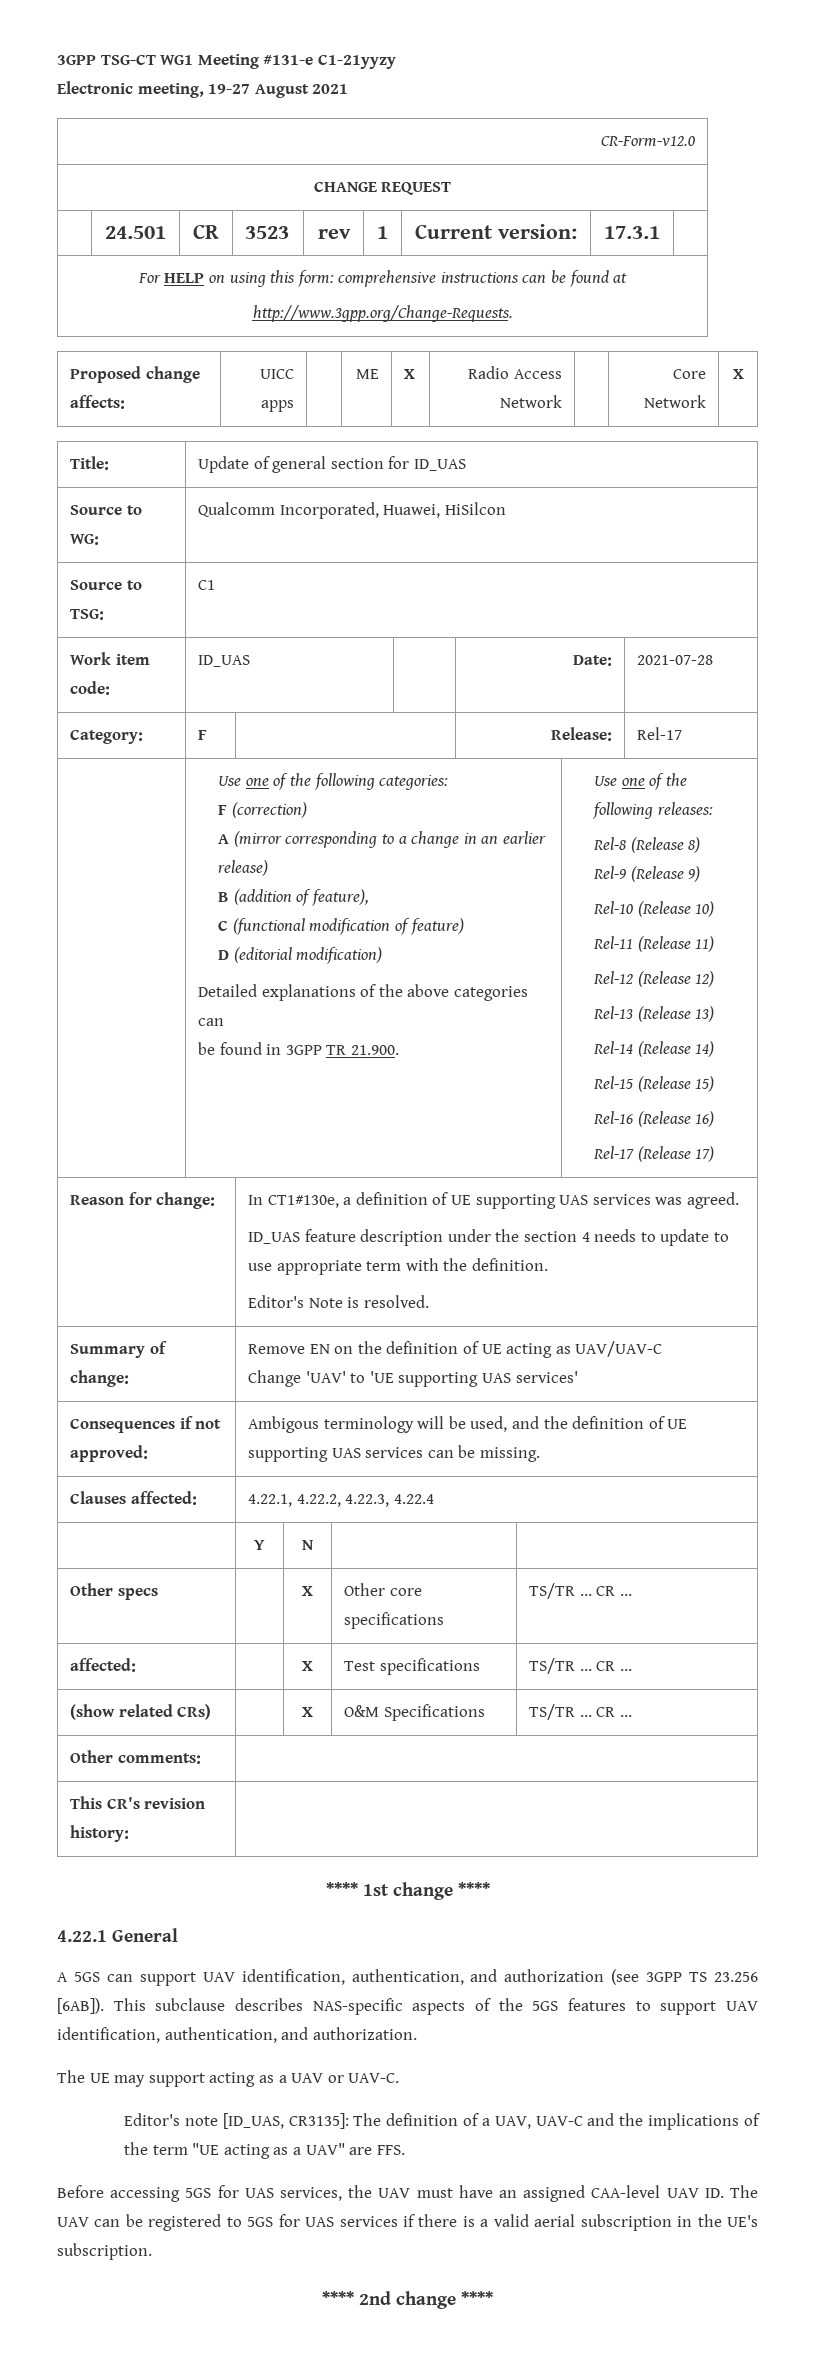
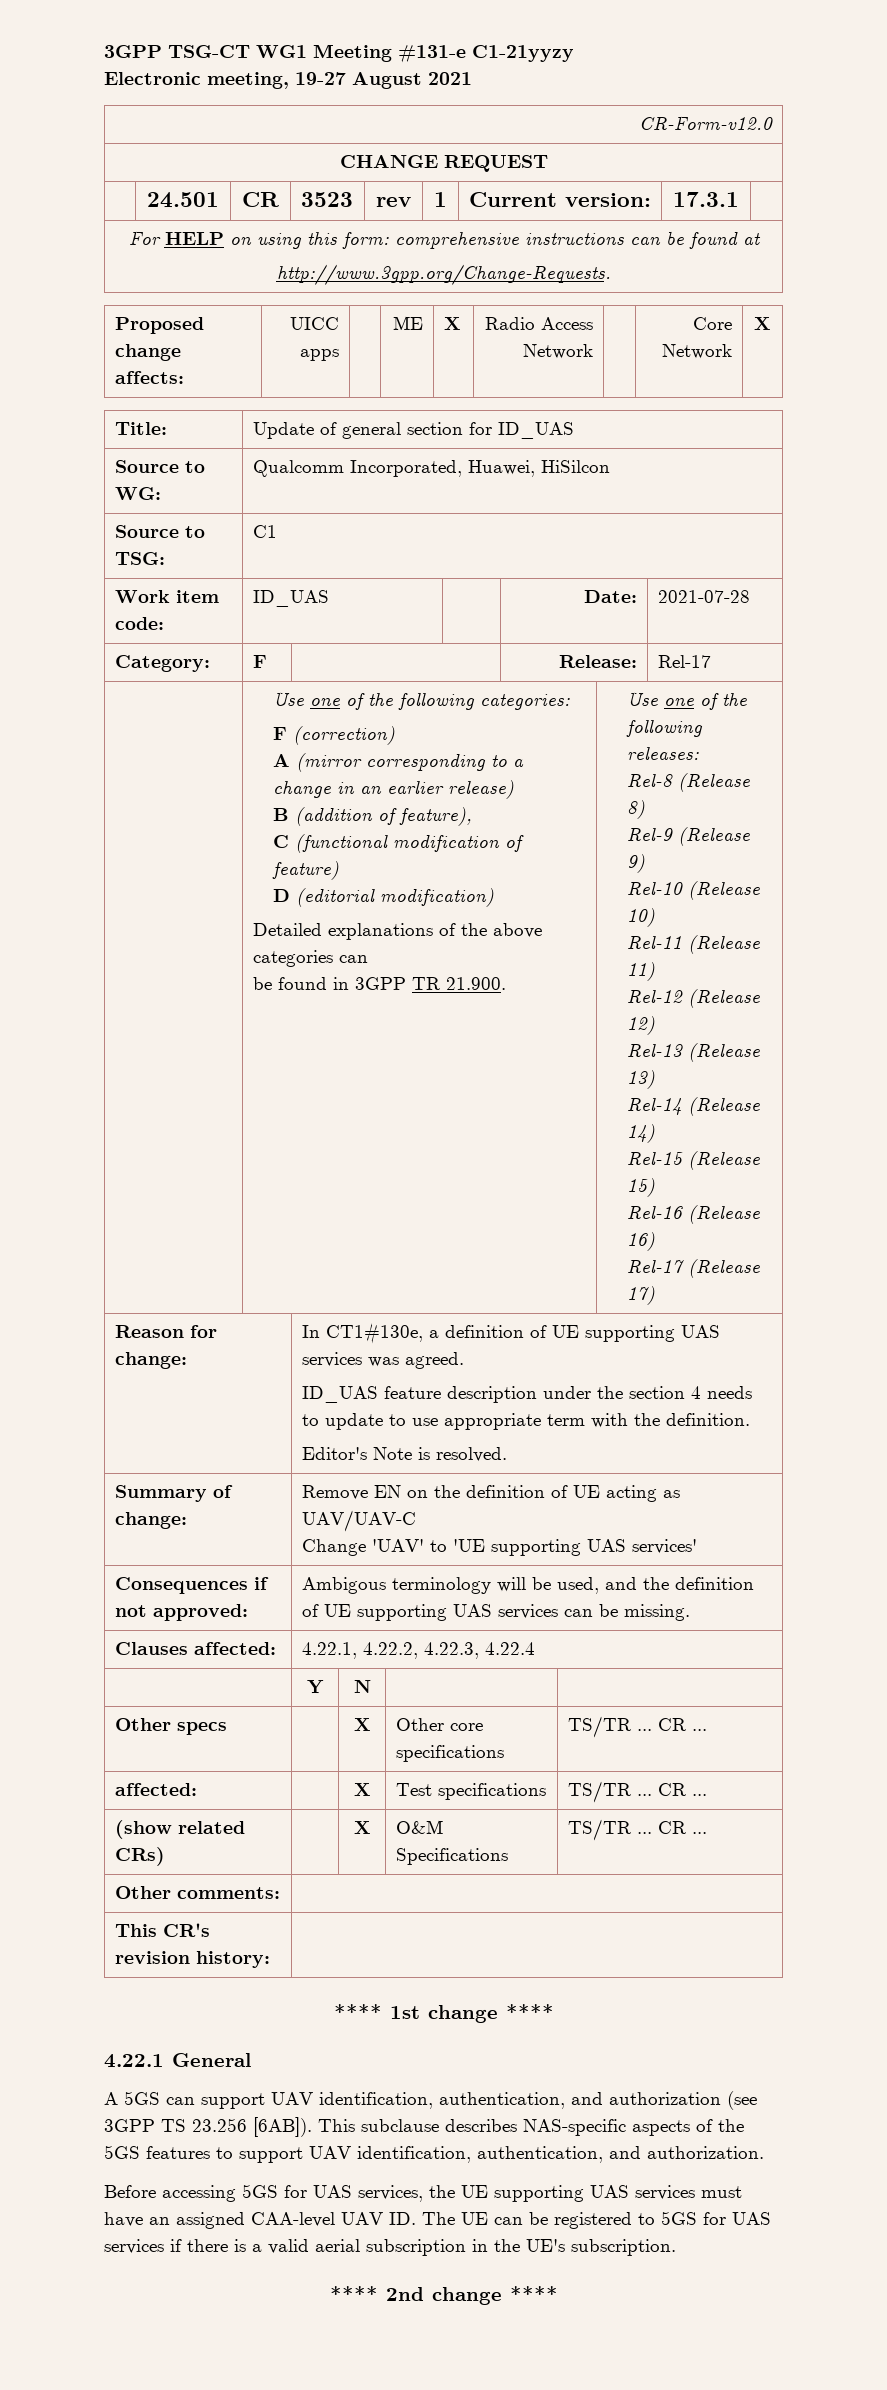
[57,2070,400,2087] [124,2113,760,2130] [124,2142,405,2159] // The UE may support acting as a UAV or UAV-C. // Editor's note [ID_UAS, CR3135]: The definition of a UAV, UAV-C and the implications of the term "UE acting as a UAV" are FFS. -> (764, 2152) none
[378,2188,411,2198] UAV -> [461,2185,695,2202] UE supporting UAS services
[57,2217,89,2227] UAV -> [461,2212,488,2225] UE

